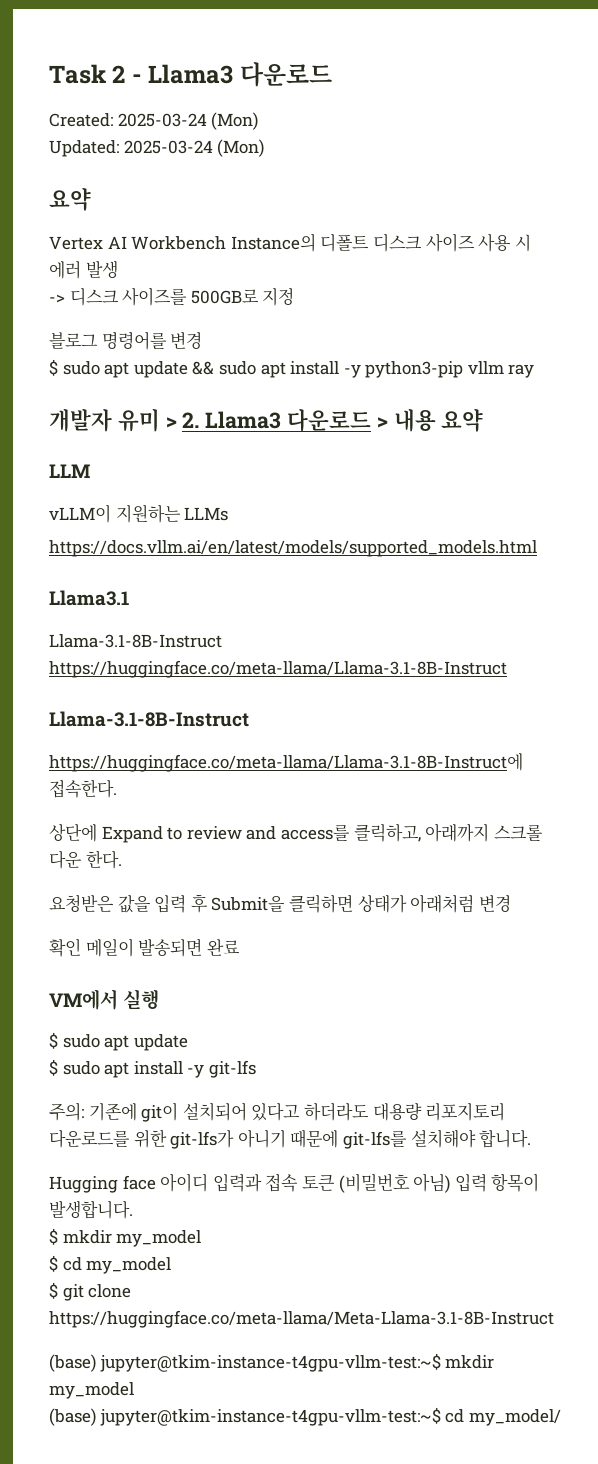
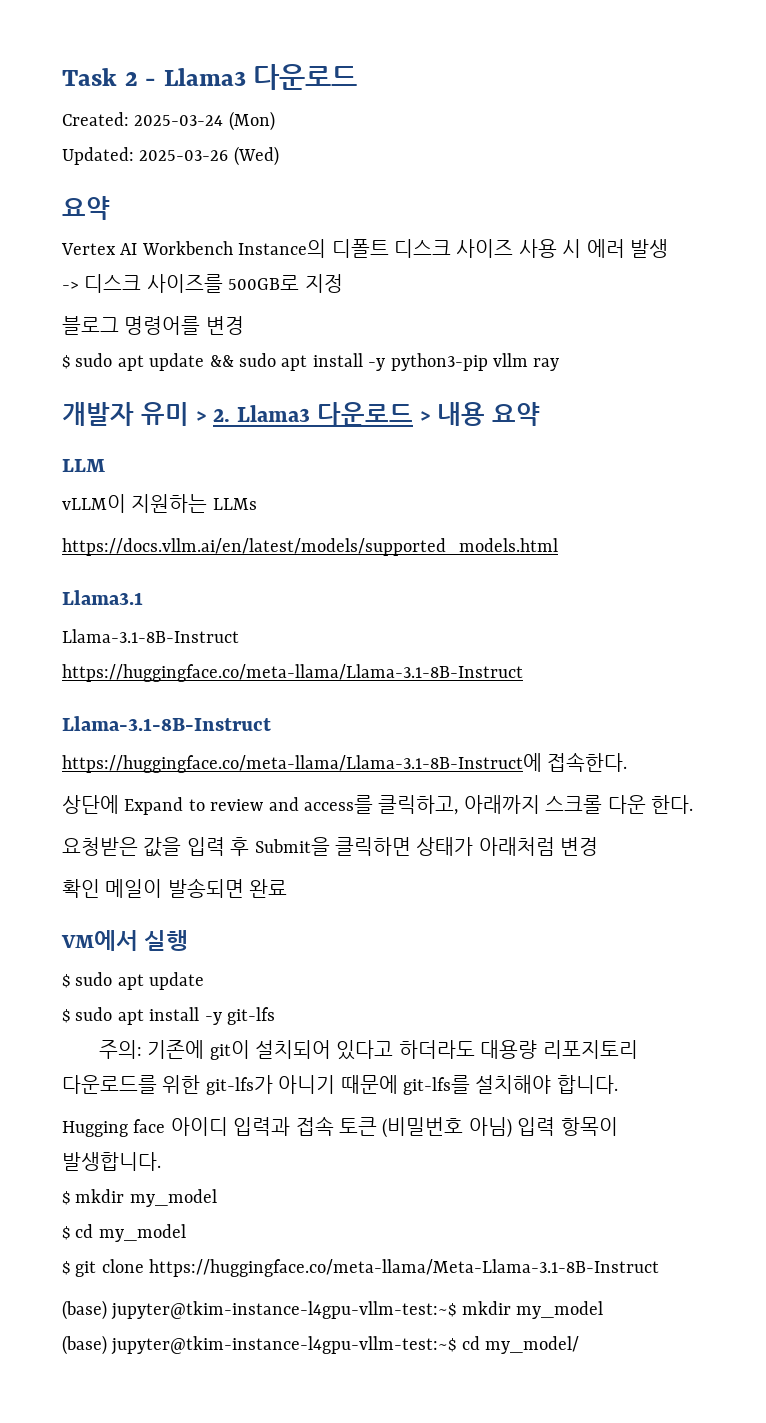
[123,139,265,157] 2025-03-24 (Mon) -> [139,146,279,166] 2025-03-26 (Wed)
[99,1353,441,1372] jupyter@tkim-instance-t4gpu-vllm-test:~$ -> [111,1301,457,1320] jupyter@tkim-instance-l4gpu-vllm-test:~$
[99,1407,441,1426] jupyter@tkim-instance-t4gpu-vllm-test:~$ -> [111,1336,457,1355] jupyter@tkim-instance-l4gpu-vllm-test:~$

